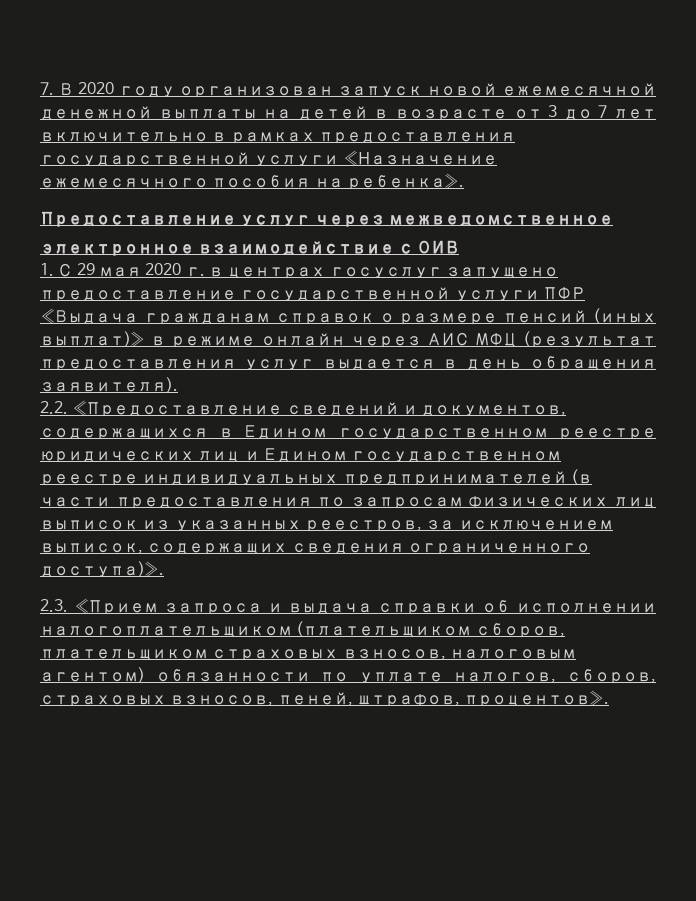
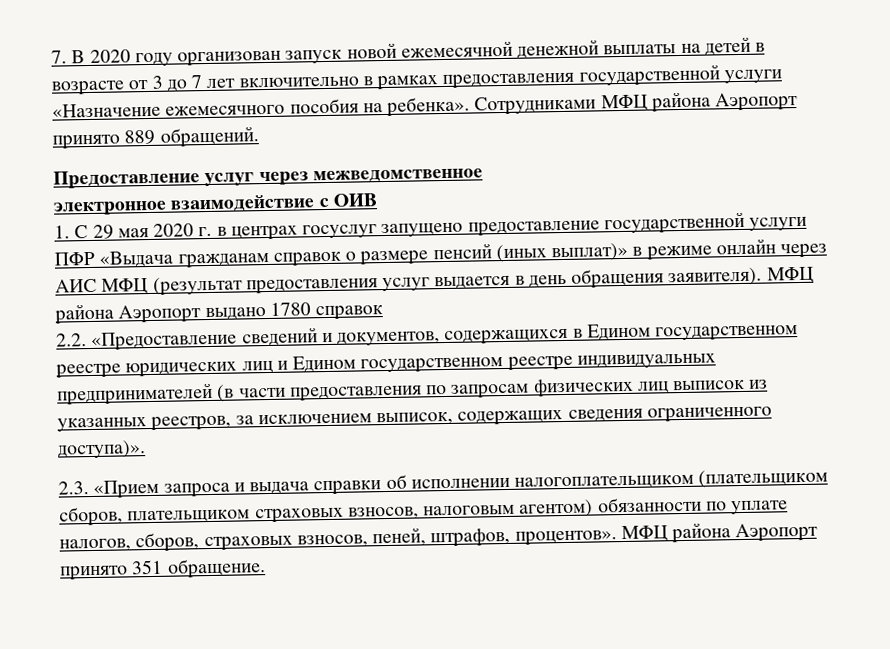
(464, 181) none -> [474,91,799,116] [52,126,259,150] Сотрудниками МФЦ района Аэропорт принято 889 обращений.
(178, 385) none -> [766,266,814,284] [54,302,384,325] МФЦ района Аэропорт выдано 1780 справок
(610, 698) none -> [620,522,819,544] [60,558,266,581] МФЦ района Аэропорт принято 351 обращение.

